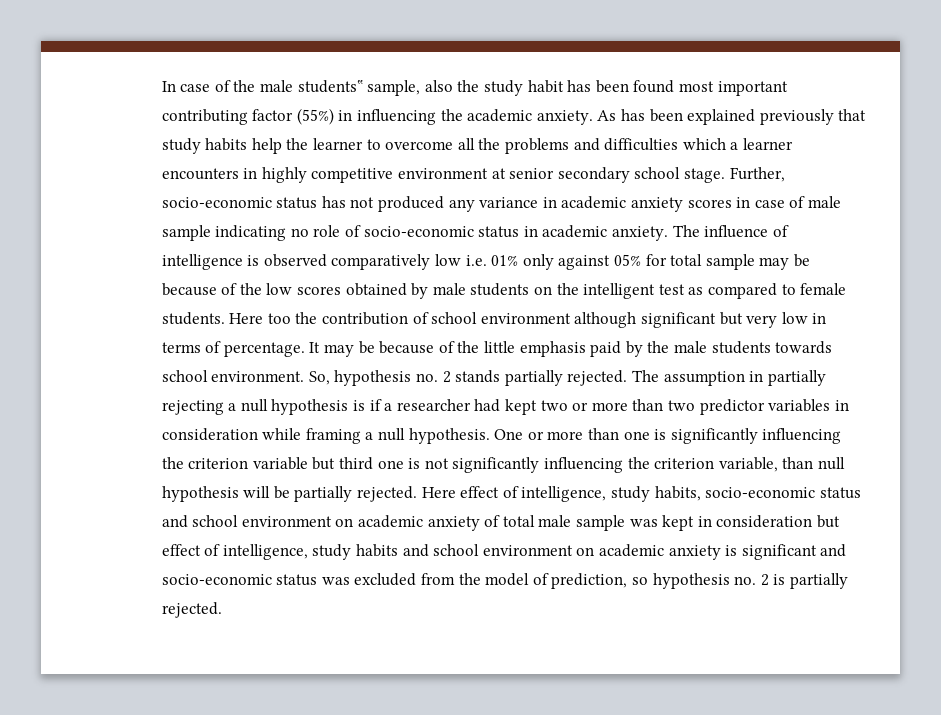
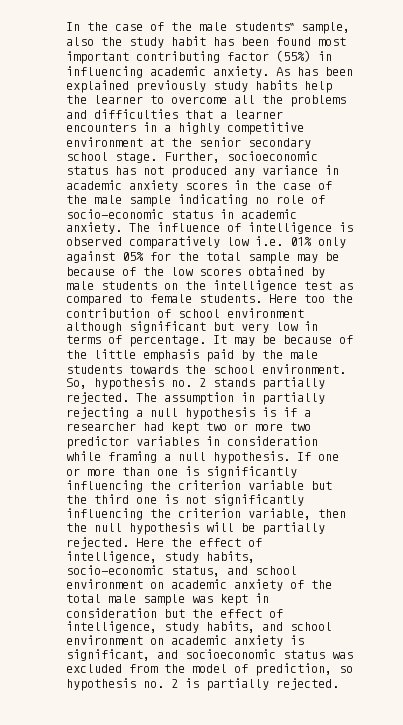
(176, 86) none -> [87,22,109,31] the
[440,109,463,121] the -> (144, 72) none
[838,109,867,121] that -> (207, 86) none
[682,138,726,150] which -> [185,110,214,119] that
(258, 173) none -> [164,125,172,132] a
(506, 173) none -> [171,138,193,147] the
[161,197,272,208] socio-economic -> [227,151,319,161] socioeconomic
[754,196,806,208] case of -> [255,181,333,190] [66,195,88,204] the case of the
(667, 260) none -> [178,252,200,261] the
[583,283,656,299] intelligent -> [213,280,298,292] intelligence
(833, 347) none -> [185,365,207,374] the
[632,399,664,411] than -> (284, 427) none
[494,429,524,440] One -> [297,452,340,461] If one
(336, 463) none -> [66,495,88,504] the
[782,457,814,469] than -> [318,509,347,518] [66,523,88,532] then the
(456, 492) none -> [171,538,193,547] the
[819,487,861,499] status -> [171,566,221,577] status,
(501, 521) none -> [311,580,333,589] the
[161,544,399,560] effect of intelligence, study habits -> [192,609,284,618] [66,621,256,633] the effect of intelligence, study habits,
[741,544,847,560] [161,574,272,585] significant and socio-economic -> [66,649,277,661] significant, and socioeconomic

